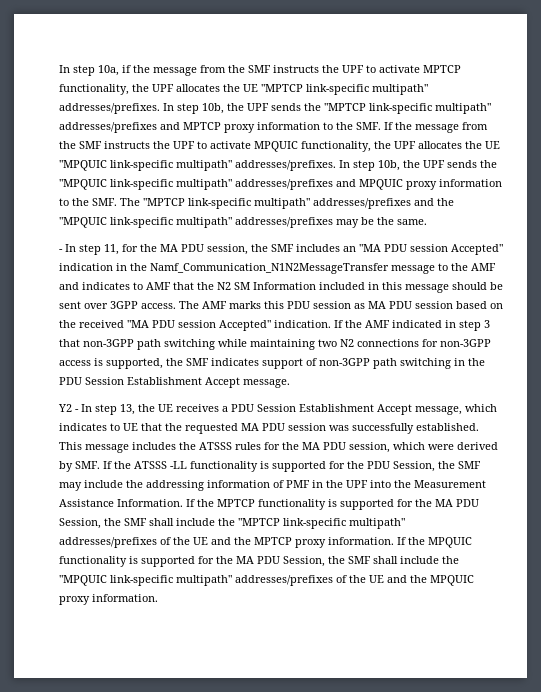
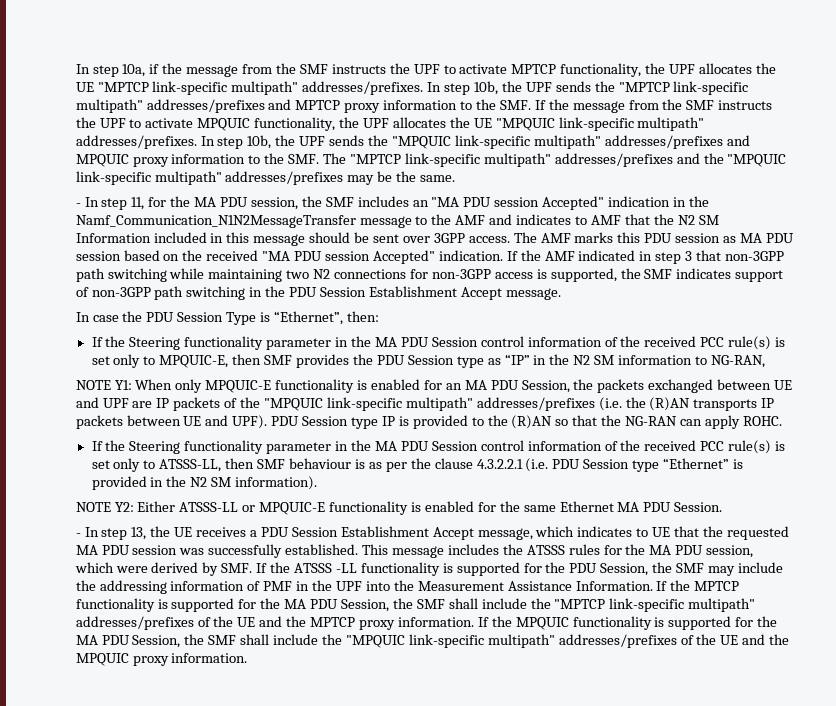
[58,404,73,412] Y2 -> [75,311,379,325] [91,336,786,350] [91,354,765,368] [75,379,793,393] [75,397,775,411] [75,415,782,429] [91,440,786,454] [91,458,743,472] [91,476,318,490] [75,501,723,515] In case the PDU Session Type is “Ethernet”, then: // If the Steering functionality parameter in the MA PDU Session control information of the received PCC rule(s) is set only to MPQUIC-E, then SMF provides the PDU Session type as “IP” in the N2 SM information to NG-RAN, // NOTE Y1: When only MPQUIC-E functionality is enabled for an MA PDU Session, the packets exchanged between UE and UPF are IP packets of the "MPQUIC link-specific multipath" addresses/prefixes (i.e. the (R)AN transports IP packets between UE and UPF). PDU Session type IP is provided to the (R)AN so that the NG-RAN can apply ROHC. // If the Steering functionality parameter in the MA PDU Session control information of the received PCC rule(s) is set only to ATSSS-LL, then SMF behaviour is as per the clause 4.3.2.2.1 (i.e. PDU Session type “Ethernet” is provided in the N2 SM information). // NOTE Y2: Either ATSSS-LL or MPQUIC-E functionality is enabled for the same Ethernet MA PDU Session. //

